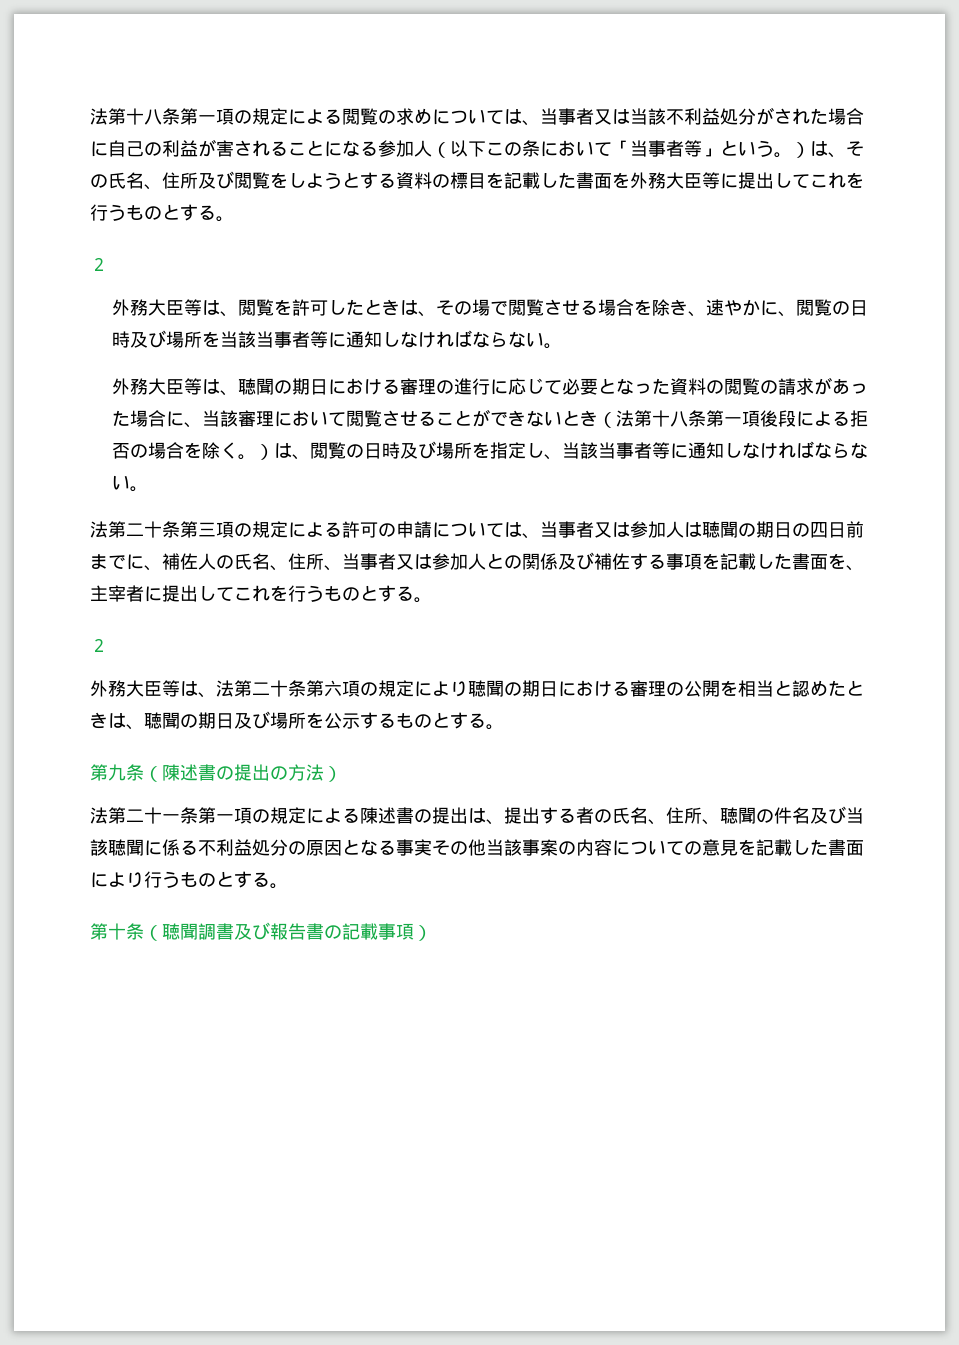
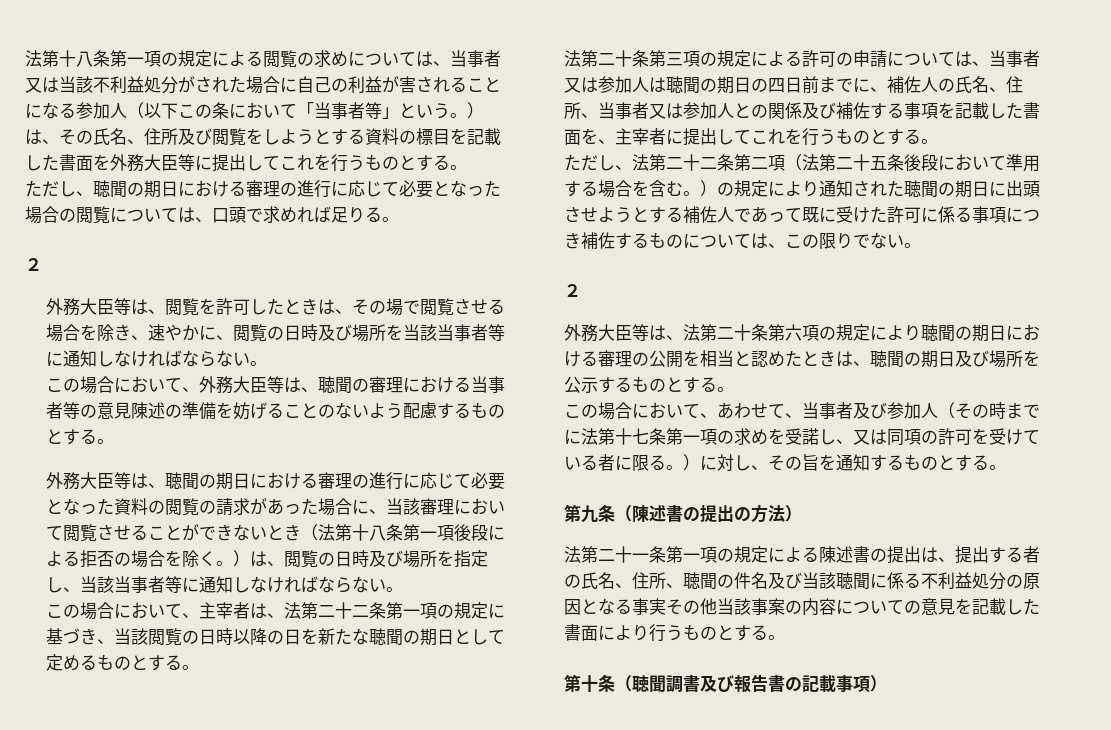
(234, 219) none -> [25,180,501,198] [25,206,399,224] // ただし、聴聞の期日における審理の進行に応じて必要となった場合の閲覧については、口頭で求めれば足りる。
(562, 346) none -> [46,376,506,394] [46,402,506,420] [46,429,115,445] // この場合において、外務大臣等は、聴聞の審理における当事者等の意見陳述の準備を妨げることのないよう配慮するものとする。
(148, 489) none -> [46,602,506,620] [46,628,506,646] [46,654,200,671] // この場合において、主宰者は、法第二十二条第一項の規定に基づき、当該閲覧の日時以降の日を新たな聴聞の期日として定めるものとする。
(432, 600) none -> [564,154,1040,172] [564,180,1040,198] [564,206,1040,223] [564,232,921,249] // ただし、法第二十二条第二項（法第二十五条後段において準用する場合を含む。）の規定により通知された聴聞の期日に出頭させようとする補佐人であって既に受けた許可に係る事項につき補佐するものについては、この限りでない。
(504, 727) none -> [564,402,1040,420] [564,428,1040,446] [564,454,1006,471] // この場合において、あわせて、当事者及び参加人（その時までに法第十七条第一項の求めを受諾し、又は同項の許可を受けている者に限る。）に対し、その旨を通知するものとする。

